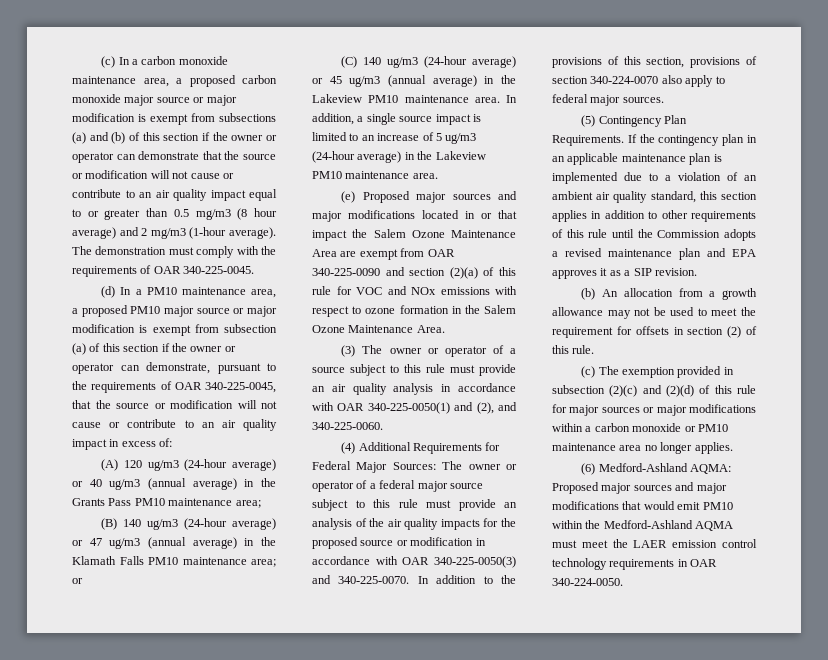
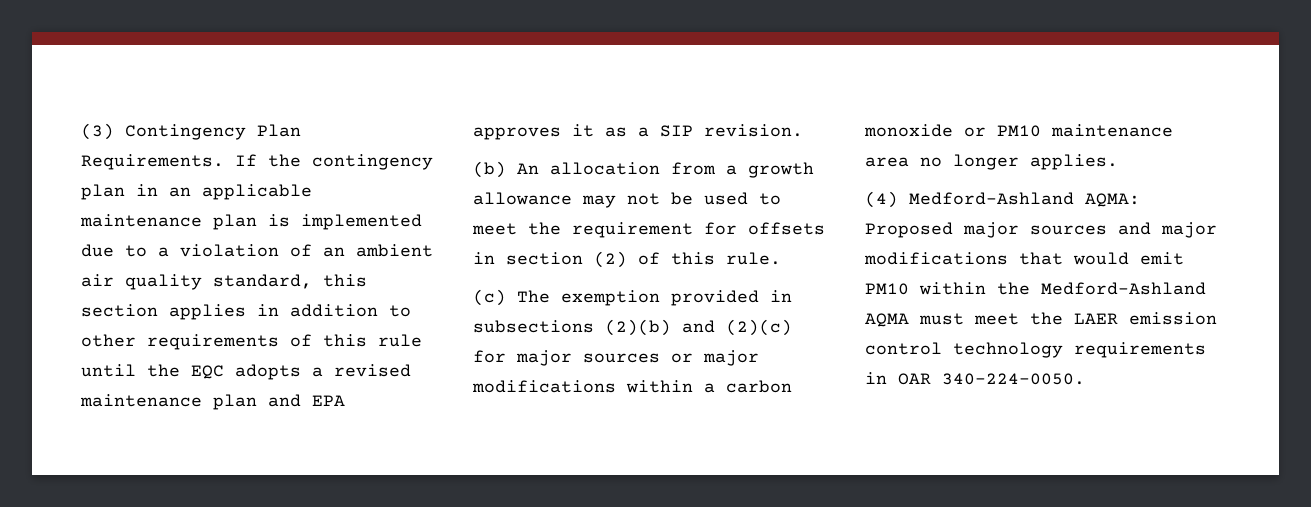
[101,56,228,68] [72,75,277,87] [72,94,237,106] [72,113,276,125] [72,132,277,144] [72,151,276,163] [72,170,234,179] [72,189,277,201] [72,208,277,220] [72,227,276,239] [72,246,276,258] [72,265,255,277] [101,286,276,298] [72,305,277,317] [72,324,277,336] [72,343,236,355] [72,362,276,374] [72,381,276,393] [72,400,277,409] [72,419,277,431] [72,438,173,450] [101,459,276,471] [72,478,276,490] [72,498,261,508] [101,518,276,530] [72,537,276,549] [72,556,276,567] [72,578,83,584] [341,56,516,68] [312,75,516,87] [312,94,517,103] [312,113,481,125] [312,132,477,144] [312,151,486,163] [312,171,438,179] [341,191,517,203] [312,210,517,222] [312,229,516,241] [312,248,455,260] [312,267,516,279] [312,286,517,295] [312,305,516,317] [312,325,445,333] [341,345,516,357] [312,364,516,376] [312,383,516,395] [312,402,517,414] [312,422,383,430] [341,442,501,454] [312,461,517,473] [312,480,483,492] [312,499,517,511] [312,518,516,530] [312,537,486,549] [312,556,516,568] [312,575,516,584] [552,56,757,68] [552,75,725,87] [552,94,664,106] [581,115,596,127] (c) In a carbon monoxide maintenance area, a proposed carbon monoxide major source or major modification is exempt from subsections (a) and (b) of this section if the owner or operator can demonstrate that the source or modification will not cause or contribute to an air quality impact equal to or greater than 0.5 mg/m3 (8 hour average) and 2 mg/m3 (1-hour average). The demonstration must comply with the requirements of OAR 340-225-0045. // (d) In a PM10 maintenance area, a proposed PM10 major source or major modification is exempt from subsection (a) of this section if the owner or operator can demonstrate, pursuant to the requirements of OAR 340-225-0045, that the source or modification will not cause or contribute to an air quality impact in excess of: // (A) 120 ug/m3 (24-hour average) or 40 ug/m3 (annual average) in the Grants Pass PM10 maintenance area; // (B) 140 ug/m3 (24-hour average) or 47 ug/m3 (annual average) in the Klamath Falls PM10 maintenance area; or // (C) 140 ug/m3 (24-hour average) or 45 ug/m3 (annual average) in the Lakeview PM10 maintenance area. In addition, a single source impact is limited to an increase of 5 ug/m3 (24-hour average) in the Lakeview PM10 maintenance area. // (e) Proposed major sources and major modifications located in or that impact the Salem Ozone Maintenance Area are exempt from OAR 340-225-0090 and section (2)(a) of this rule for VOC and NOx emissions with respect to ozone formation in the Salem Ozone Maintenance Area. // (3) The owner or operator of a source subject to this rule must provide an air quality analysis in accordance with OAR 340-225-0050(1) and (2), and 340-225-0060. // (4) Additional Requirements for Federal Major Sources: The owner or operator of a federal major source subject to this rule must provide an analysis of the air quality impacts for the proposed source or modification in accordance with OAR 340-225-0050(3) and 340-225-0070. In addition to the provisions of this section, provisions of section 340-224-0070 also apply to federal major sources. // (5) -> [81,123,114,140] (3)
[657,230,721,238] Commission -> [191,365,224,379] EQC
[552,385,756,397] subsection (2)(c) and (2)(d) of this rule -> [473,319,792,336] subsections (2)(b) and (2)(c)
[581,463,596,475] (6) -> [865,191,898,208] (4)

